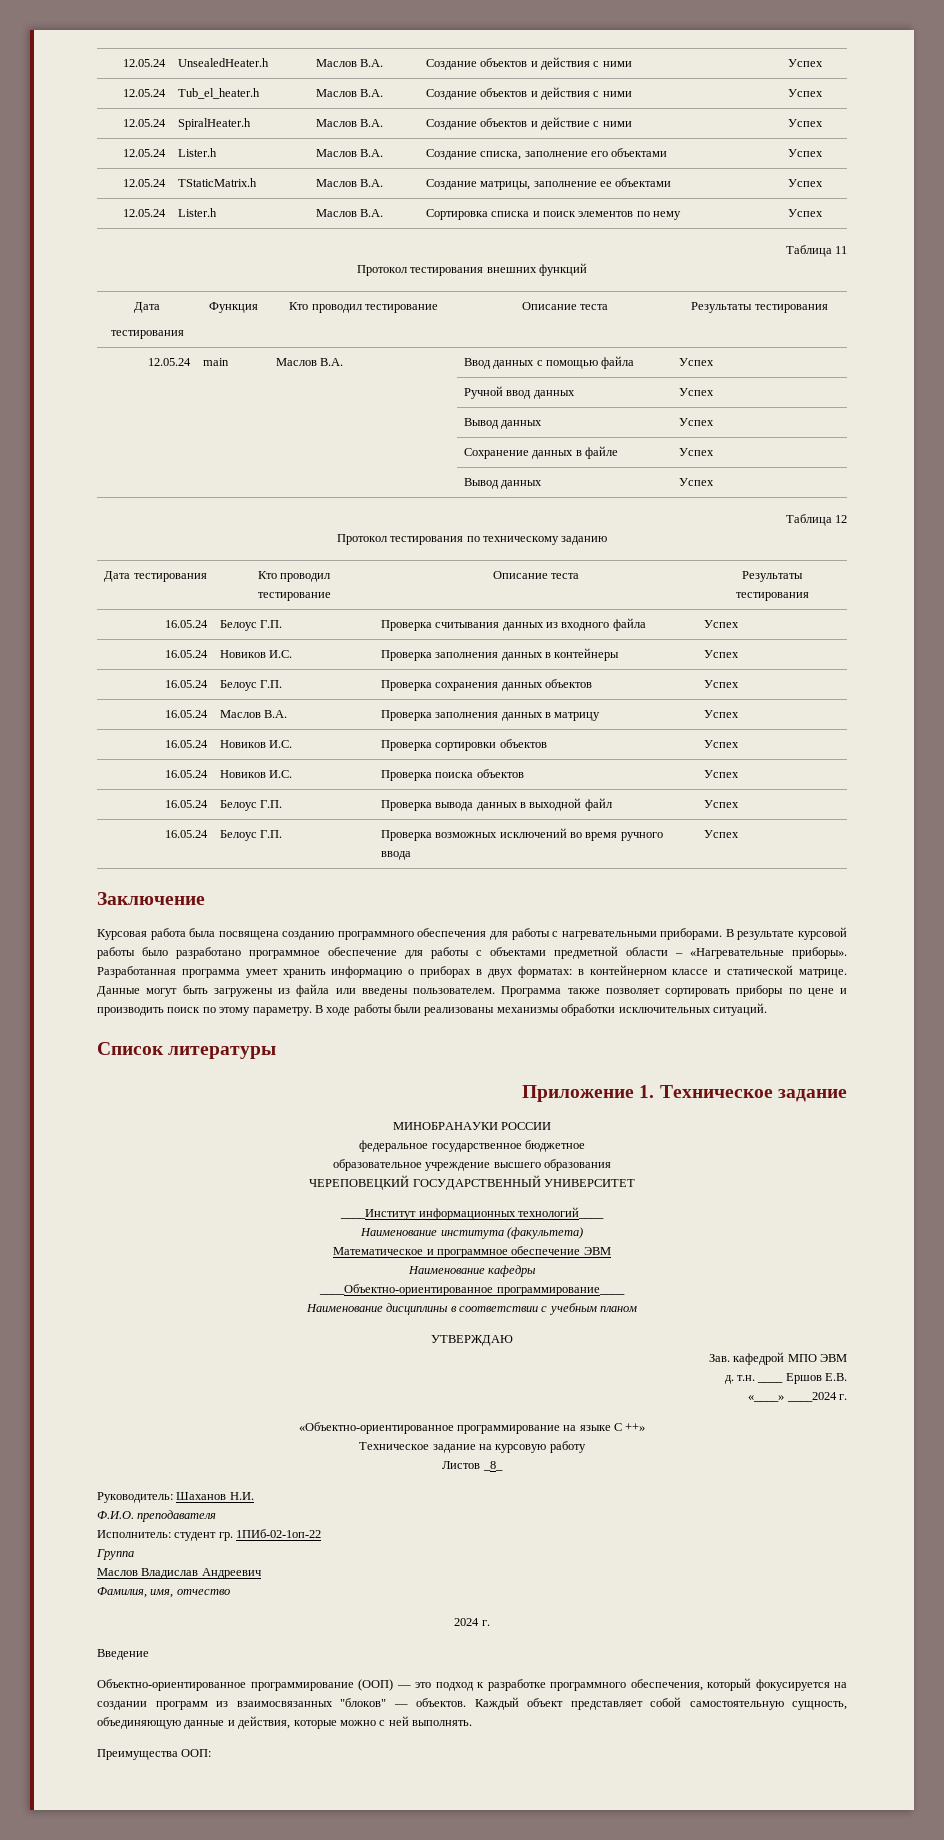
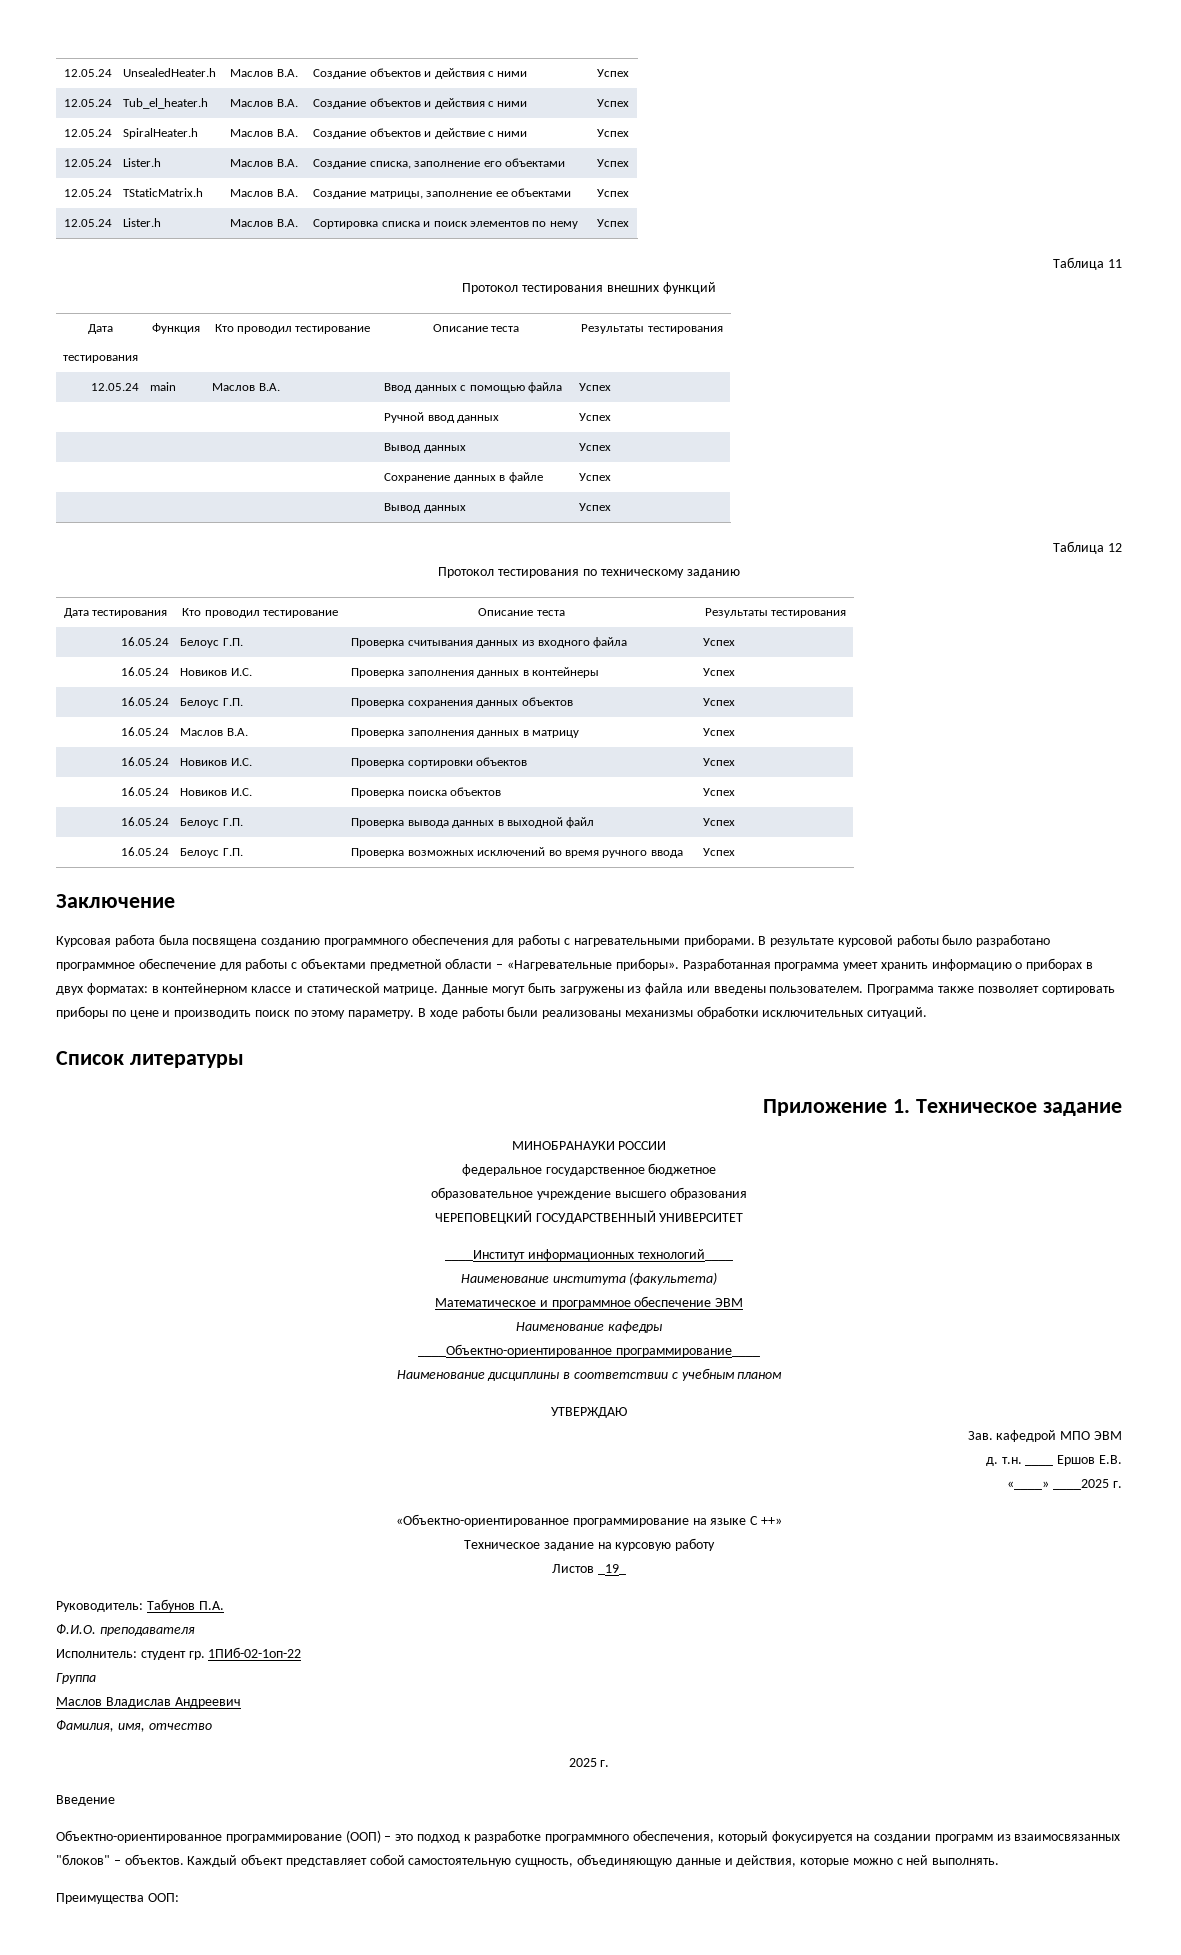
[786,1392,837,1402] ____2024 -> [1053,1479,1110,1490] ____2025
[482,1461,503,1471] _8_ -> [597,1564,626,1575] _19_
[176,1492,254,1500] Шаханов Н.И. -> [146,1599,224,1612] Табунов П.А.
[454,1618,480,1626] 2024 -> [568,1758,597,1767] 2025
[396,1685,411,1688] — -> [384,1836,392,1841] –
[393,1704,408,1707] — -> [113,1860,121,1865] –

